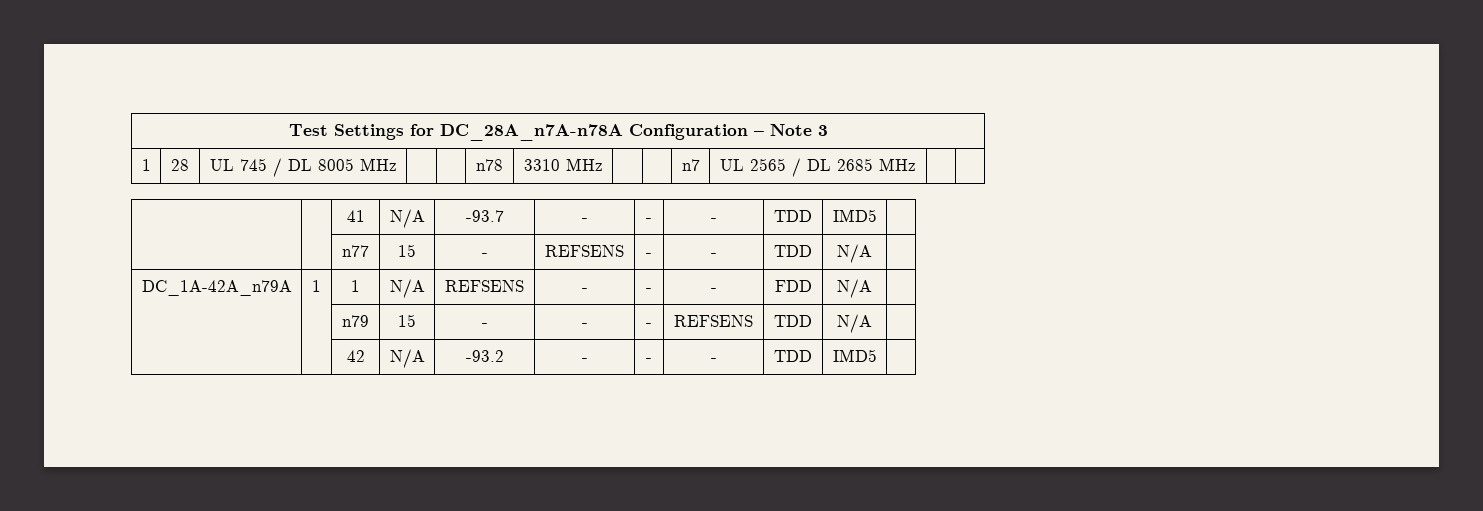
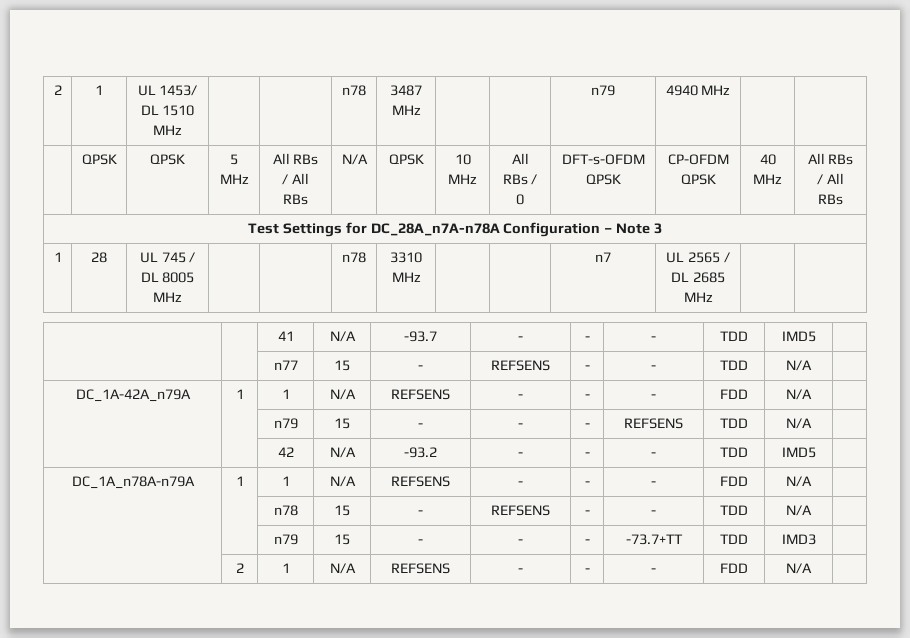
(288, 130) none -> [53,85,62,95] [95,85,103,95] [137,85,198,96] [140,105,195,116] [153,125,182,135] [342,85,366,96] [390,85,422,96] [391,105,421,115] [591,85,615,96] [665,85,731,96] [81,154,117,165] [150,154,185,165] [230,154,238,165] [219,174,249,184] [272,153,319,165] [282,173,309,185] [283,194,308,205] [341,154,368,165] [388,154,424,165] [454,154,471,165] [448,174,477,184] [511,153,529,164] [502,174,538,185] [516,194,524,205] [561,154,645,165] [585,174,621,185] [667,154,729,165] [680,174,716,185] [759,154,776,165] [753,174,782,184] [807,153,854,165] [817,173,844,185] [818,194,843,205] 2 | 1 | UL 1453/ DL 1510 MHz | | | n78 | 3487 MHz | | | n79 | 4940 MHz | | // | QPSK | QPSK | 5 MHz | All RBs / All RBs | N/A | QPSK | 10 MHz | All RBs / 0 | DFT-s-OFDM QPSK | CP-OFDM QPSK | 40 MHz | All RBs / All RBs //
(877, 355) none -> [71,476,195,489] [235,476,244,486] [281,476,290,486] [329,476,356,487] [391,476,450,487] [518,481,523,486] [584,481,590,486] [651,481,656,486] [720,476,748,486] [786,476,812,487] [273,505,298,516] [334,505,350,516] [418,510,423,515] [491,505,550,516] [584,510,590,515] [651,510,656,515] [720,505,748,515] [786,505,812,516] [273,534,298,545] [334,534,350,545] [418,539,423,544] [518,539,523,544] [584,539,590,544] [625,534,683,545] [720,534,748,544] [781,534,816,545] [235,563,244,573] [281,563,290,573] [329,563,356,574] [391,563,450,574] [518,568,523,573] [584,568,590,573] [651,568,656,573] [720,563,748,573] [786,563,812,574] // DC_1A_n78A-n79A | 1 | 1 | N/A | REFSENS | - | - | - | FDD | N/A | // | | n78 | 15 | - | REFSENS | - | - | TDD | N/A | // | | n79 | 15 | - | - | - | -73.7+TT | TDD | IMD3 | // | 2 | 1 | N/A | REFSENS | - | - | - | FDD | N/A |

